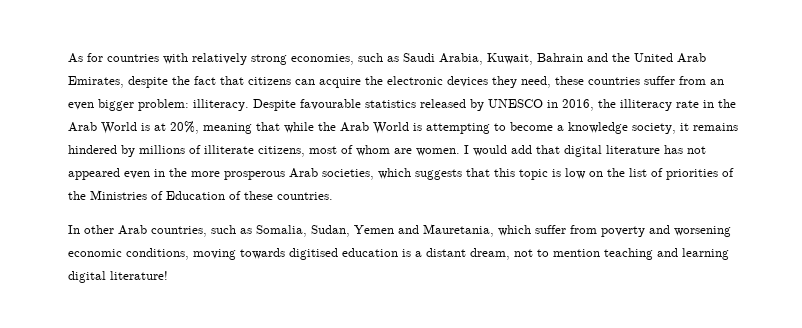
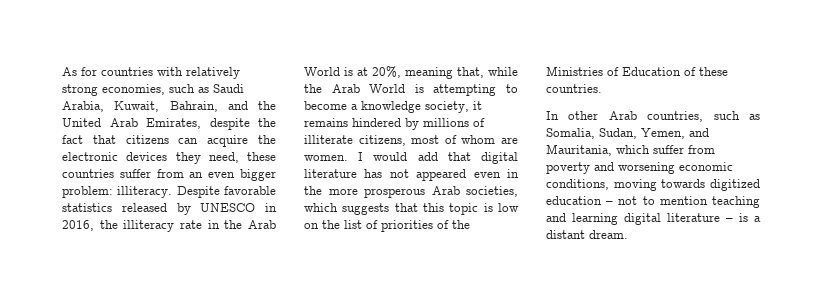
[537,53,583,62] Bahrain -> [169,101,218,112] Bahrain,
[300,99,361,110] favourable -> [224,186,276,195] favorable
[256,122,280,131] that -> [457,67,484,78] that,
[354,224,494,237] Yemen and Mauretania, -> [641,128,709,139] [546,144,612,156] Yemen, and Mauritania,
[289,248,510,260] digitised education is a distant dream, -> [710,179,760,191] [546,196,614,205] digitized education –
[110,271,168,280] literature! -> [667,213,761,222] [546,230,628,239] literature – is a distant dream.

